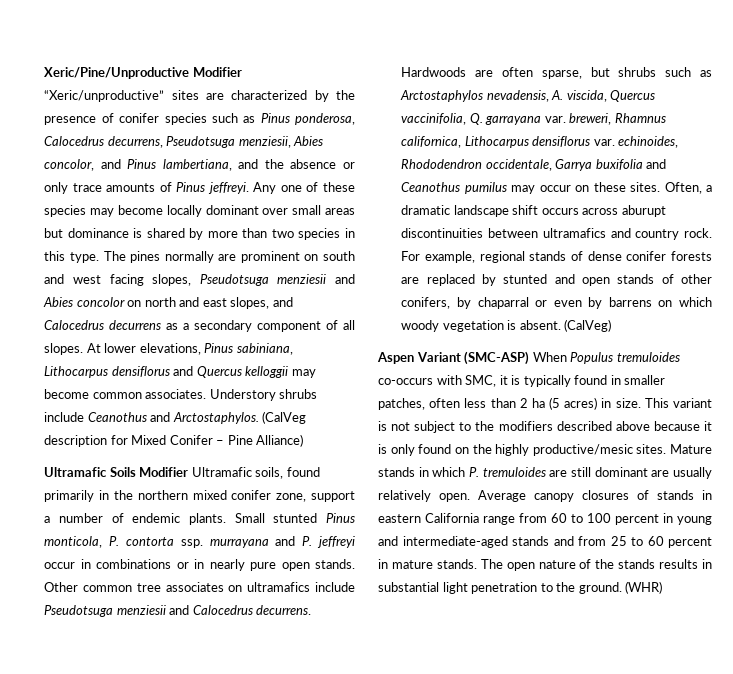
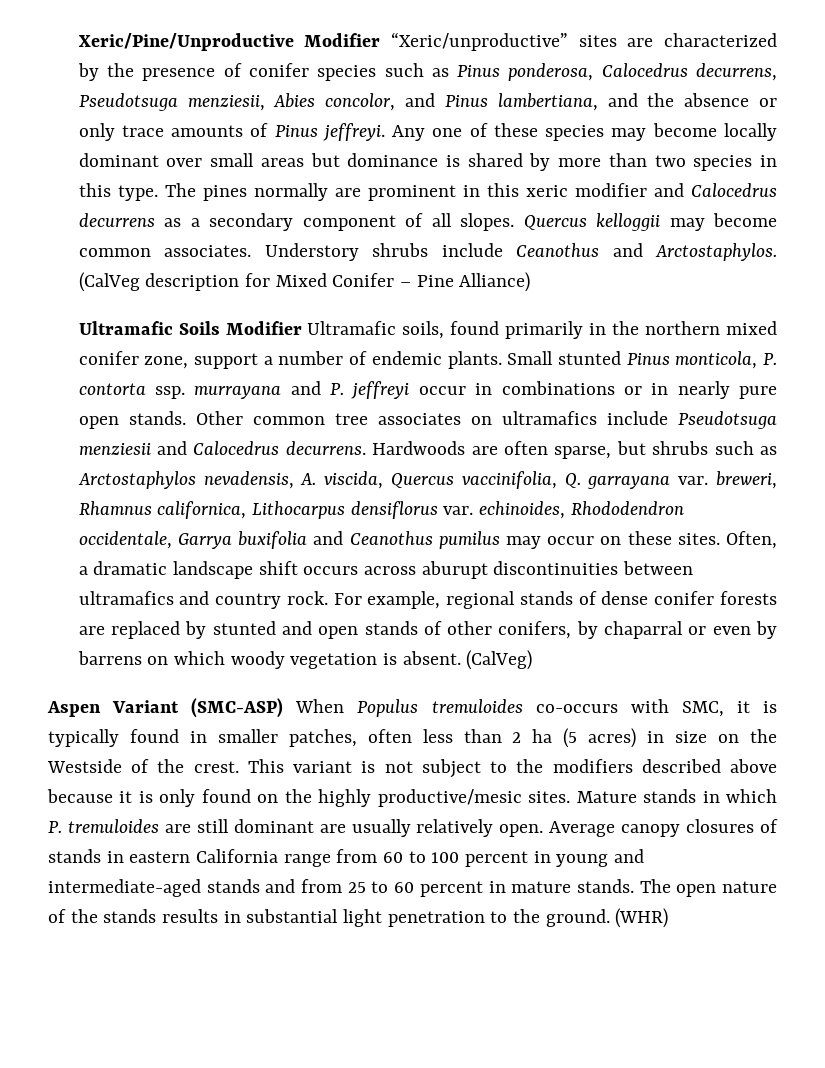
[304,251,355,261] [44,274,355,286] [43,297,270,309] on south and west facing slopes, Pseudotsuga menziesii and Abies concolor on north and east slopes, -> [462,183,647,197] in this xeric modifier
[86,343,293,355] [44,366,194,378] At lower elevations, Pinus sabiniana, Lithocarpus densiflorus and -> (515, 222) none
[615,398,641,408] size. -> [675,729,777,743] [47,759,239,773] size on the Westside of the crest.

